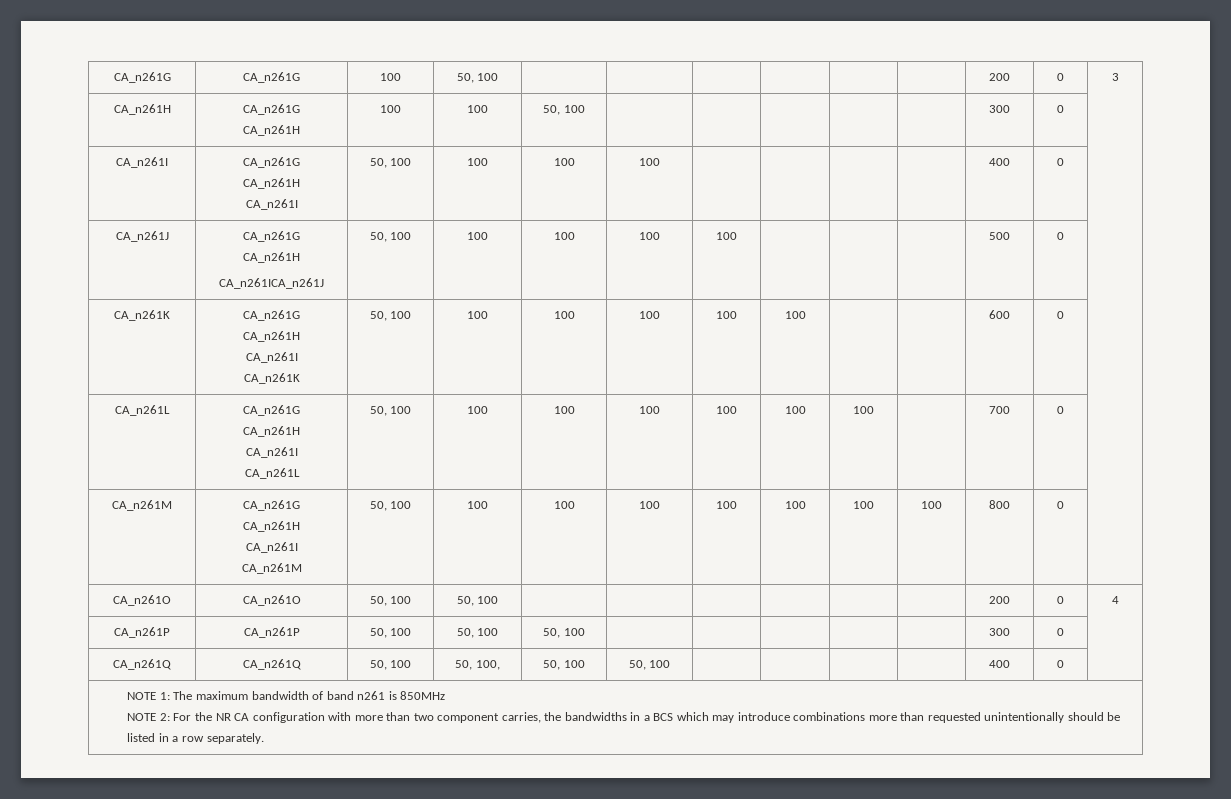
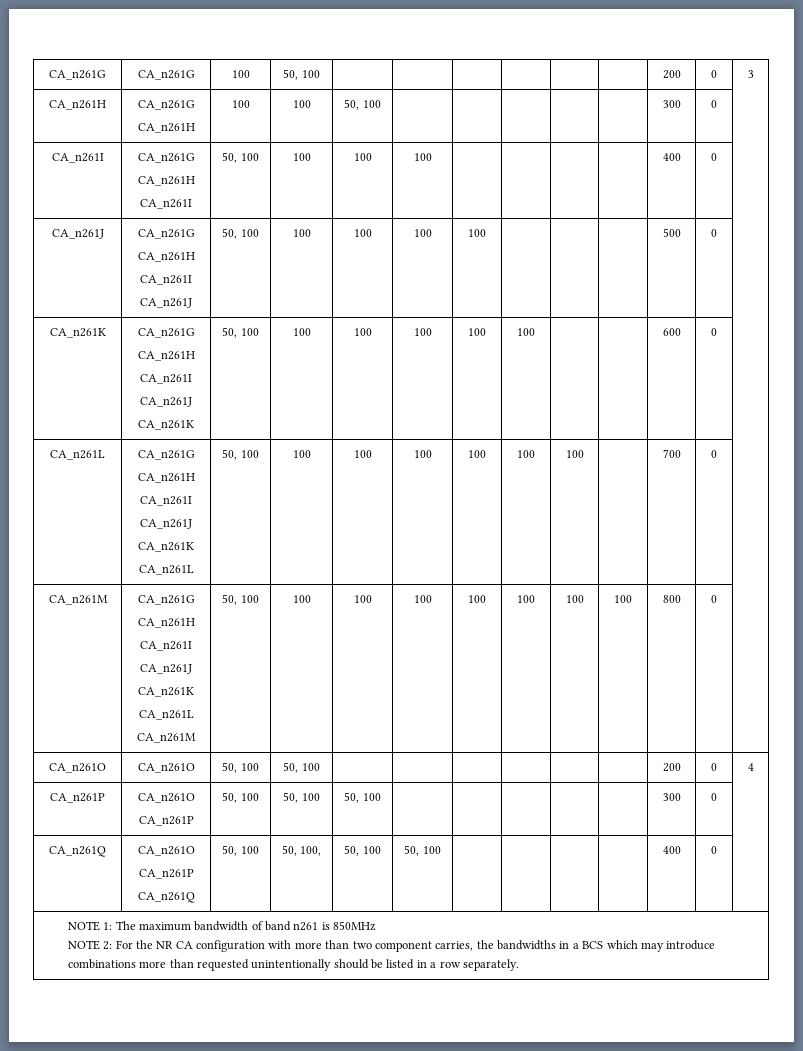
[219,278,324,289] CA_n261ICA_n261J -> [140,275,192,285] [140,298,192,308] CA_n261I // CA_n261J
(298, 357) none -> [140,397,192,407] // CA_n261J
(298, 452) none -> [140,519,192,529] [138,542,194,552] // CA_n261J // CA_n261K
(298, 547) none -> [140,664,192,674] [138,687,194,697] [138,710,194,720] // CA_n261J // CA_n261K // CA_n261L
(170, 632) none -> [137,793,195,803] CA_n261O //
(171, 664) none -> [137,846,195,856] [138,869,194,879] CA_n261O // CA_n261P //

